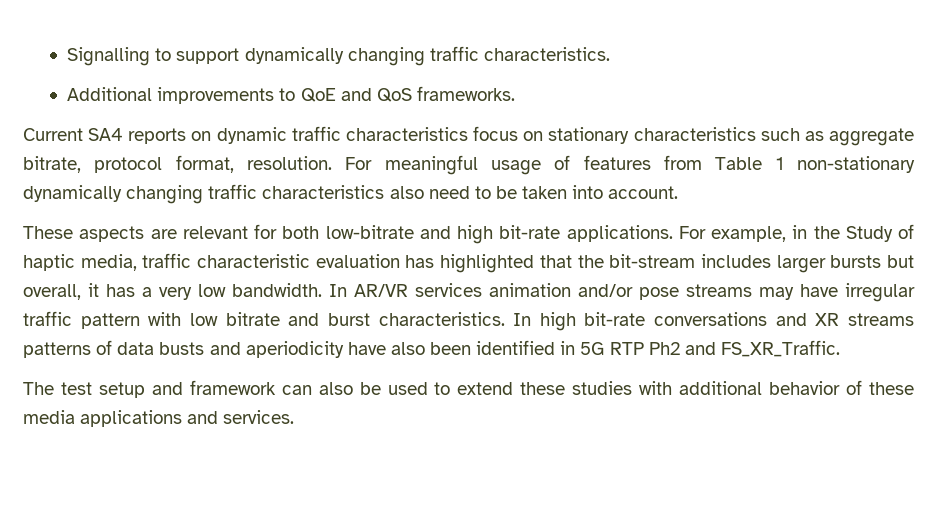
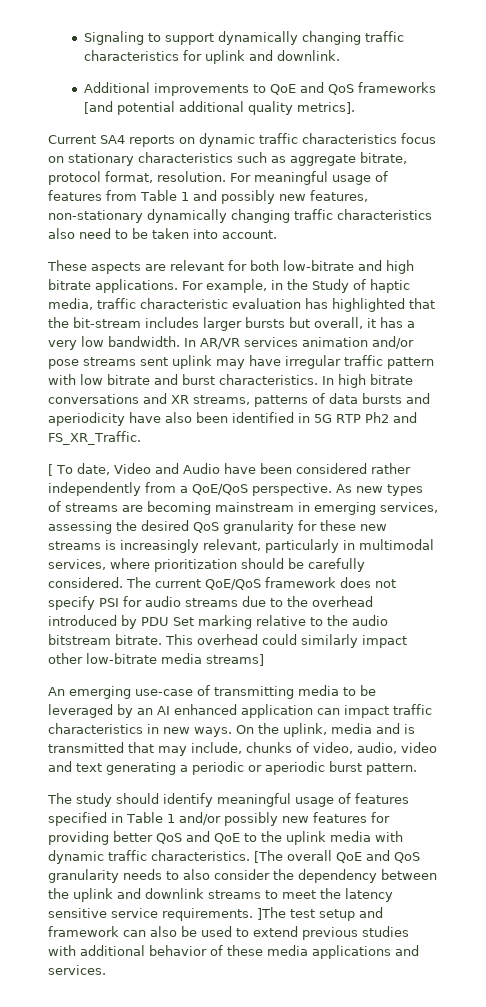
[67,47,151,66] Signalling -> [83,31,144,45] Signaling
[483,47,610,61] characteristics. -> [83,50,340,64] characteristics for uplink and downlink.
[416,86,515,101] frameworks. -> [357,82,436,93] [83,101,355,115] frameworks [and potential additional quality metrics].
(784, 163) none -> [192,190,368,204] and possibly new features,
[499,225,561,239] bit-rate -> [48,279,91,290] bitrate
(752, 290) none -> [140,355,212,369] sent uplink
[584,312,646,326] bit-rate -> [370,374,413,385] bitrate
[847,313,914,326] streams -> [193,395,250,405] streams,
[159,342,205,355] busts -> [362,393,402,404] bursts
[23,382,54,395] The -> [48,463,411,476] [48,482,423,496] [48,501,438,515] [48,520,387,534] [48,539,434,553] [48,558,365,572] [48,577,396,590] [48,596,373,610] [48,615,388,629] [48,634,407,648] [48,653,264,666] [48,685,376,699] [48,704,432,718] [48,723,415,737] [48,742,437,756] [48,761,417,775] [47,793,409,807] [48,812,390,826] [48,831,403,845] [48,850,420,864] [48,869,437,883] [48,888,393,902] [48,907,286,921] [ To date, Video and Audio have been considered rather independently from a QoE/QoS perspective. As new types of streams are becoming mainstream in emerging services, assessing the desired QoS granularity for these new streams is increasingly relevant, particularly in multimodal services, where prioritization should be carefully considered. The current QoE/QoS framework does not specify PSI for audio streams due to the overhead introduced by PDU Set marking relative to the audio bitstream bitrate. This overhead could similarly impact other low-bitrate media streams] // An emerging use-case of transmitting media to be leveraged by an AI enhanced application can impact traffic characteristics in new ways. On the uplink, media and is transmitted that may include, chunks of video, audio, video and text generating a periodic or aperiodic burst pattern. // The study should identify meaningful usage of features specified in Table 1 and/or possibly new features for providing better QoS and QoE to the uplink media with dynamic traffic characteristics. [The overall QoE and QoS granularity needs to also consider the dependency between the uplink and downlink streams to meet the latency sensitive service requirements. ]The
[520,382,566,395] these -> [302,927,358,940] previous

